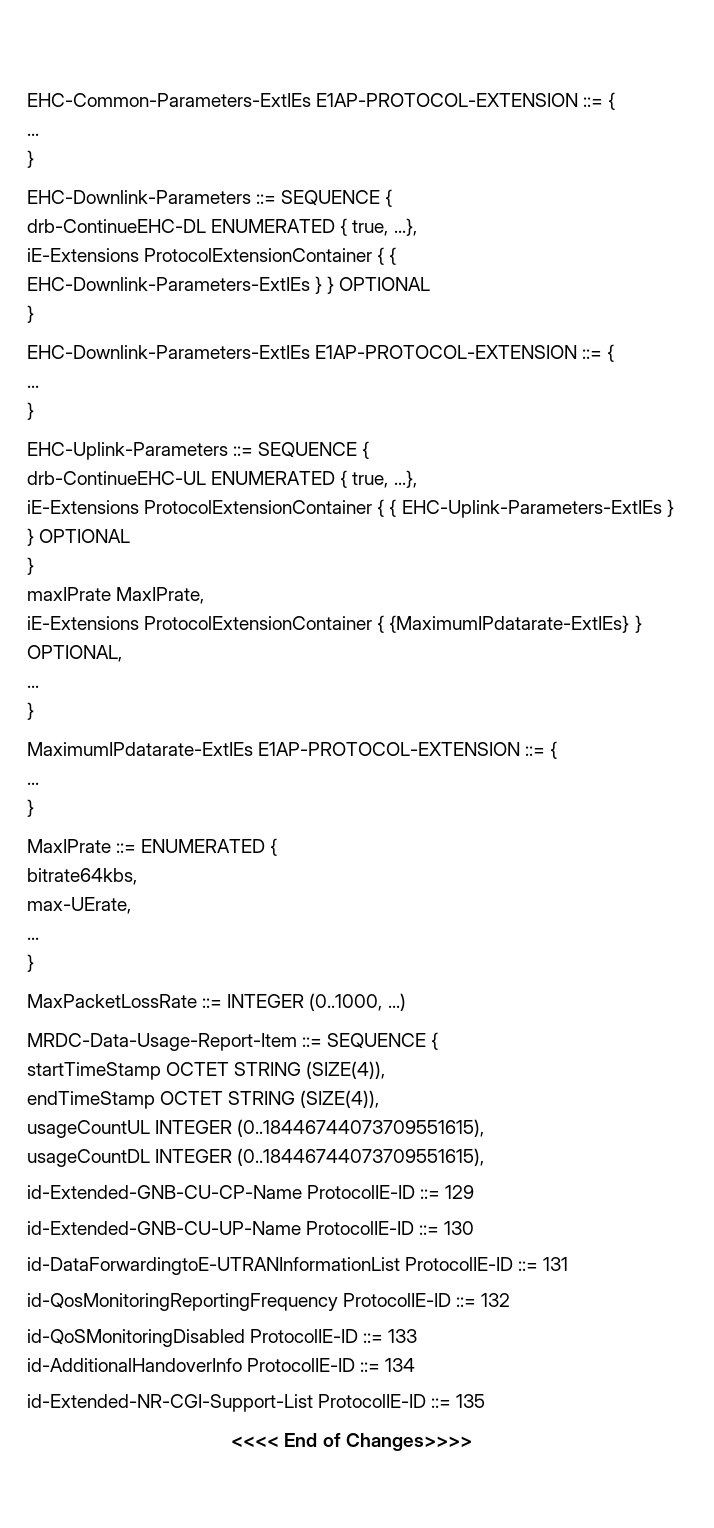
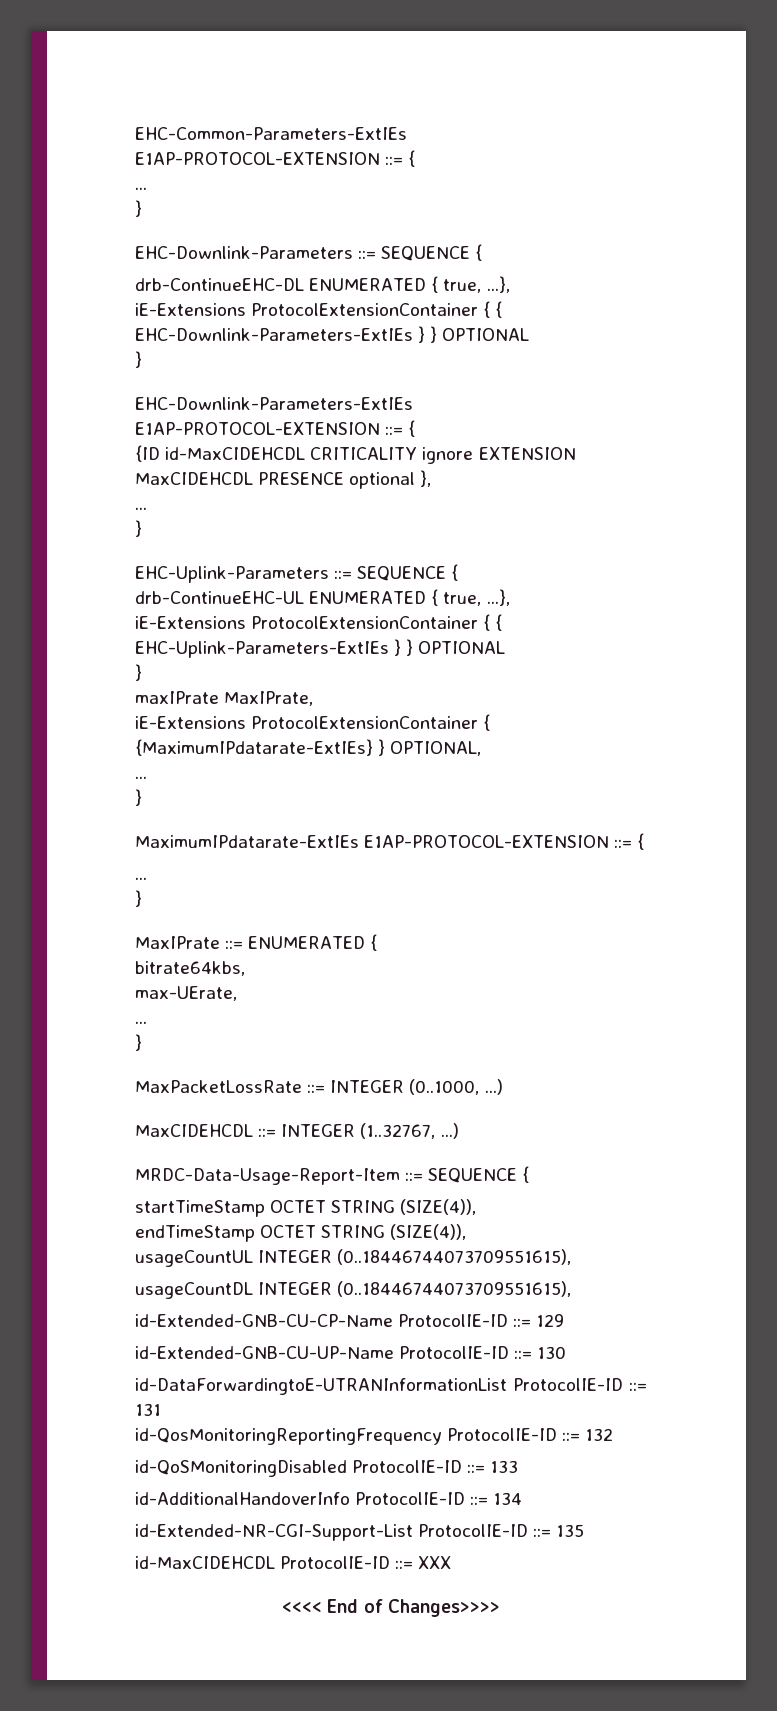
(615, 353) none -> [135,445,576,464] [135,470,432,489] // {ID id-MaxCIDEHCDL CRITICALITY ignore EXTENSION MaxCIDEHCDL PRESENCE optional },
(406, 1002) none -> [135,1123,459,1139] // MaxCIDEHCDL ::= INTEGER (1..32767, ...)
(486, 1401) none -> [135,1556,452,1569] // id-MaxCIDEHCDL ProtocolIE-ID ::= XXX

